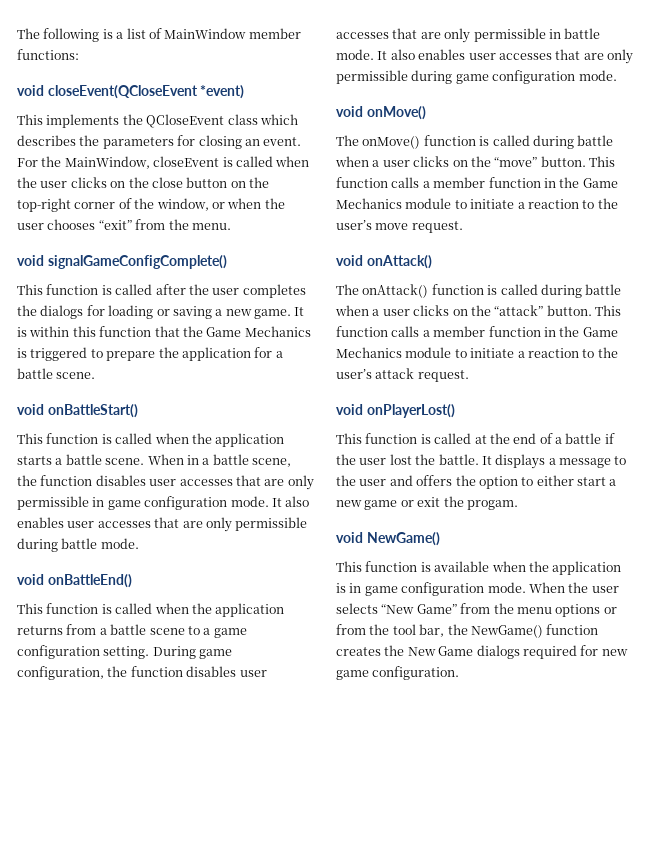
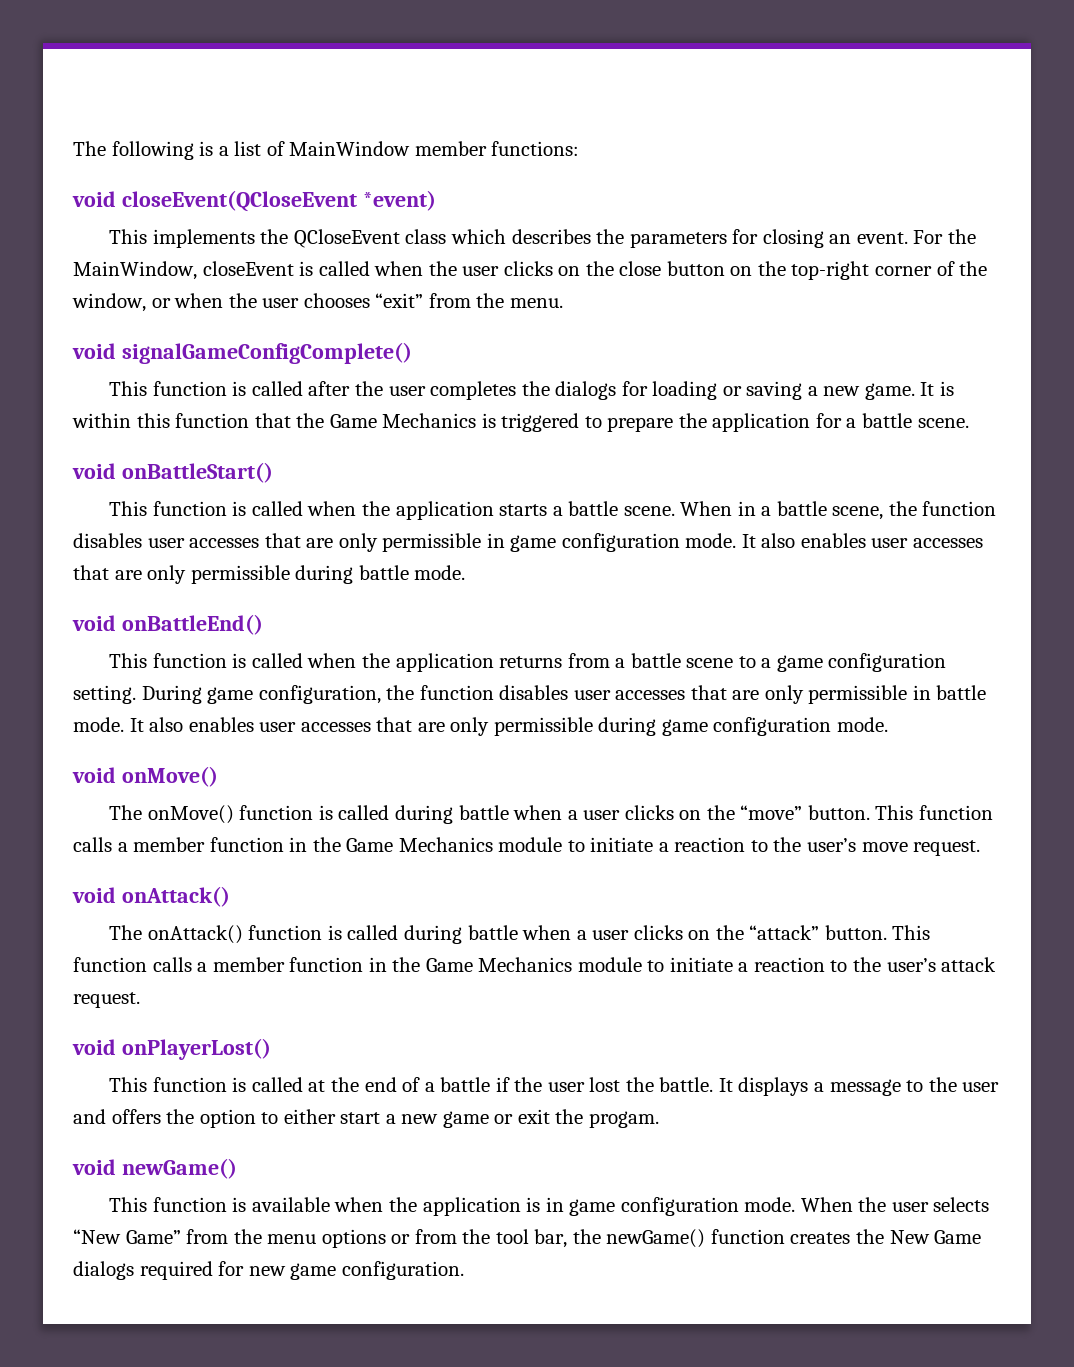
[366,532,440,546] NewGame() -> [121,1158,237,1179] newGame()
[470,625,543,638] NewGame() -> [606,1229,706,1248] newGame()

